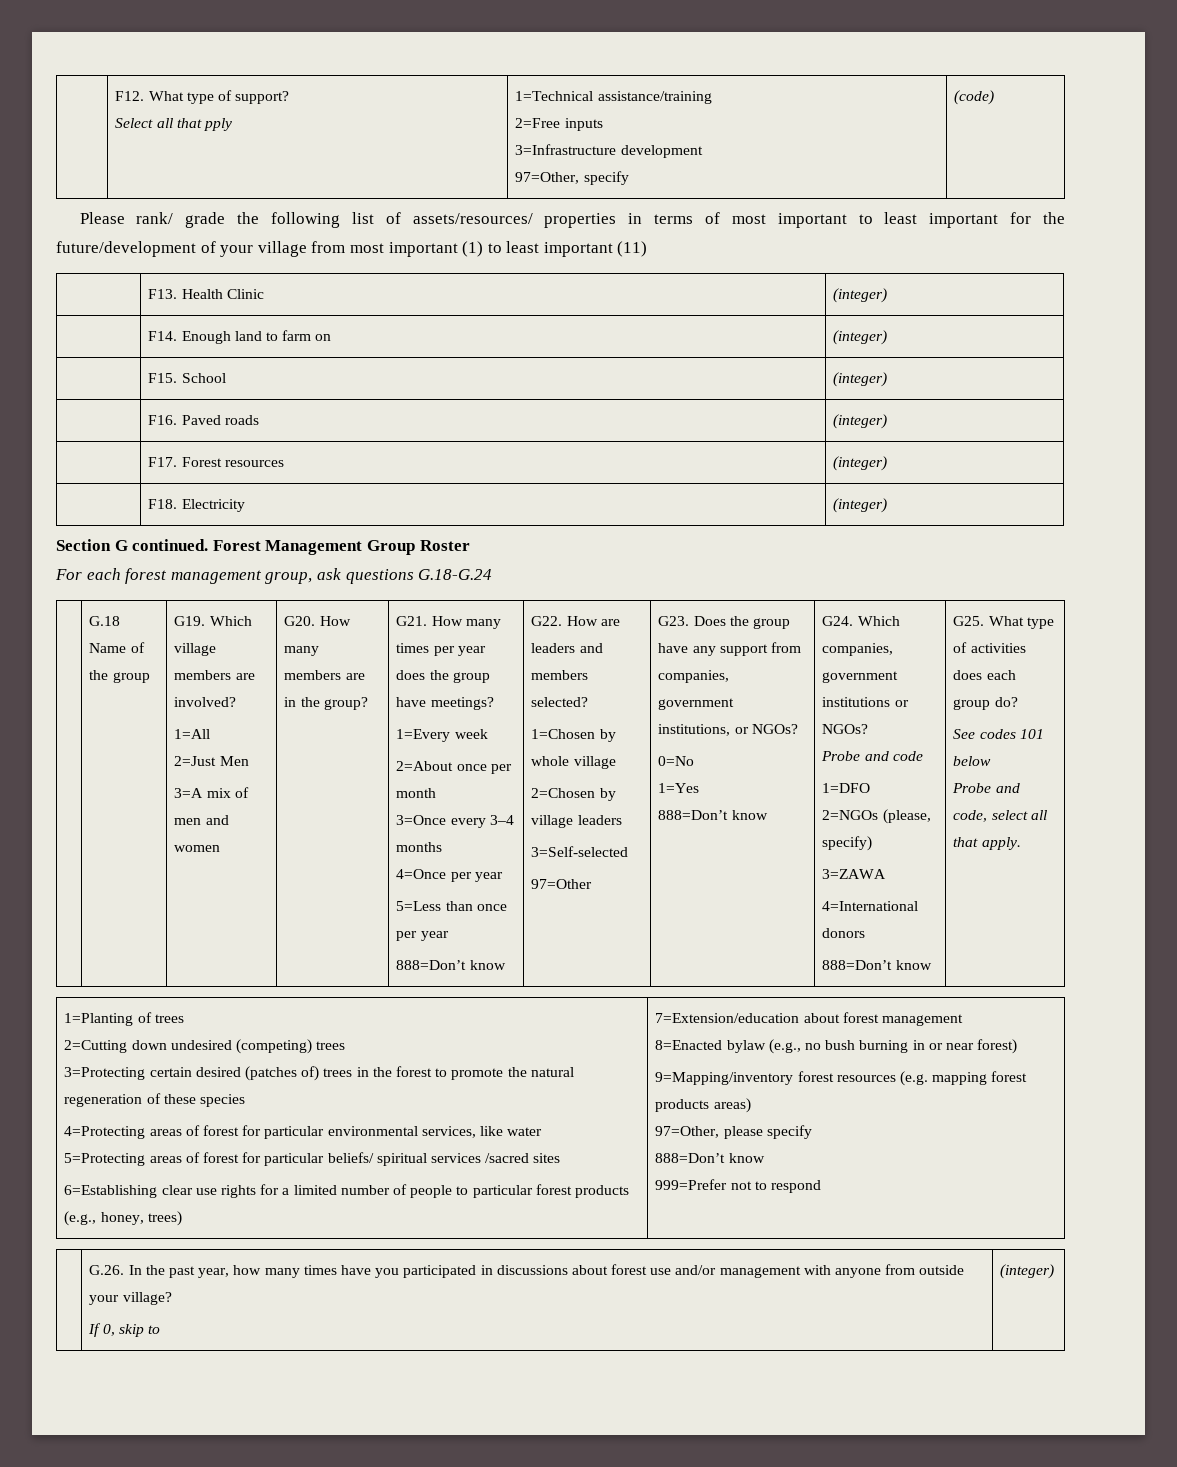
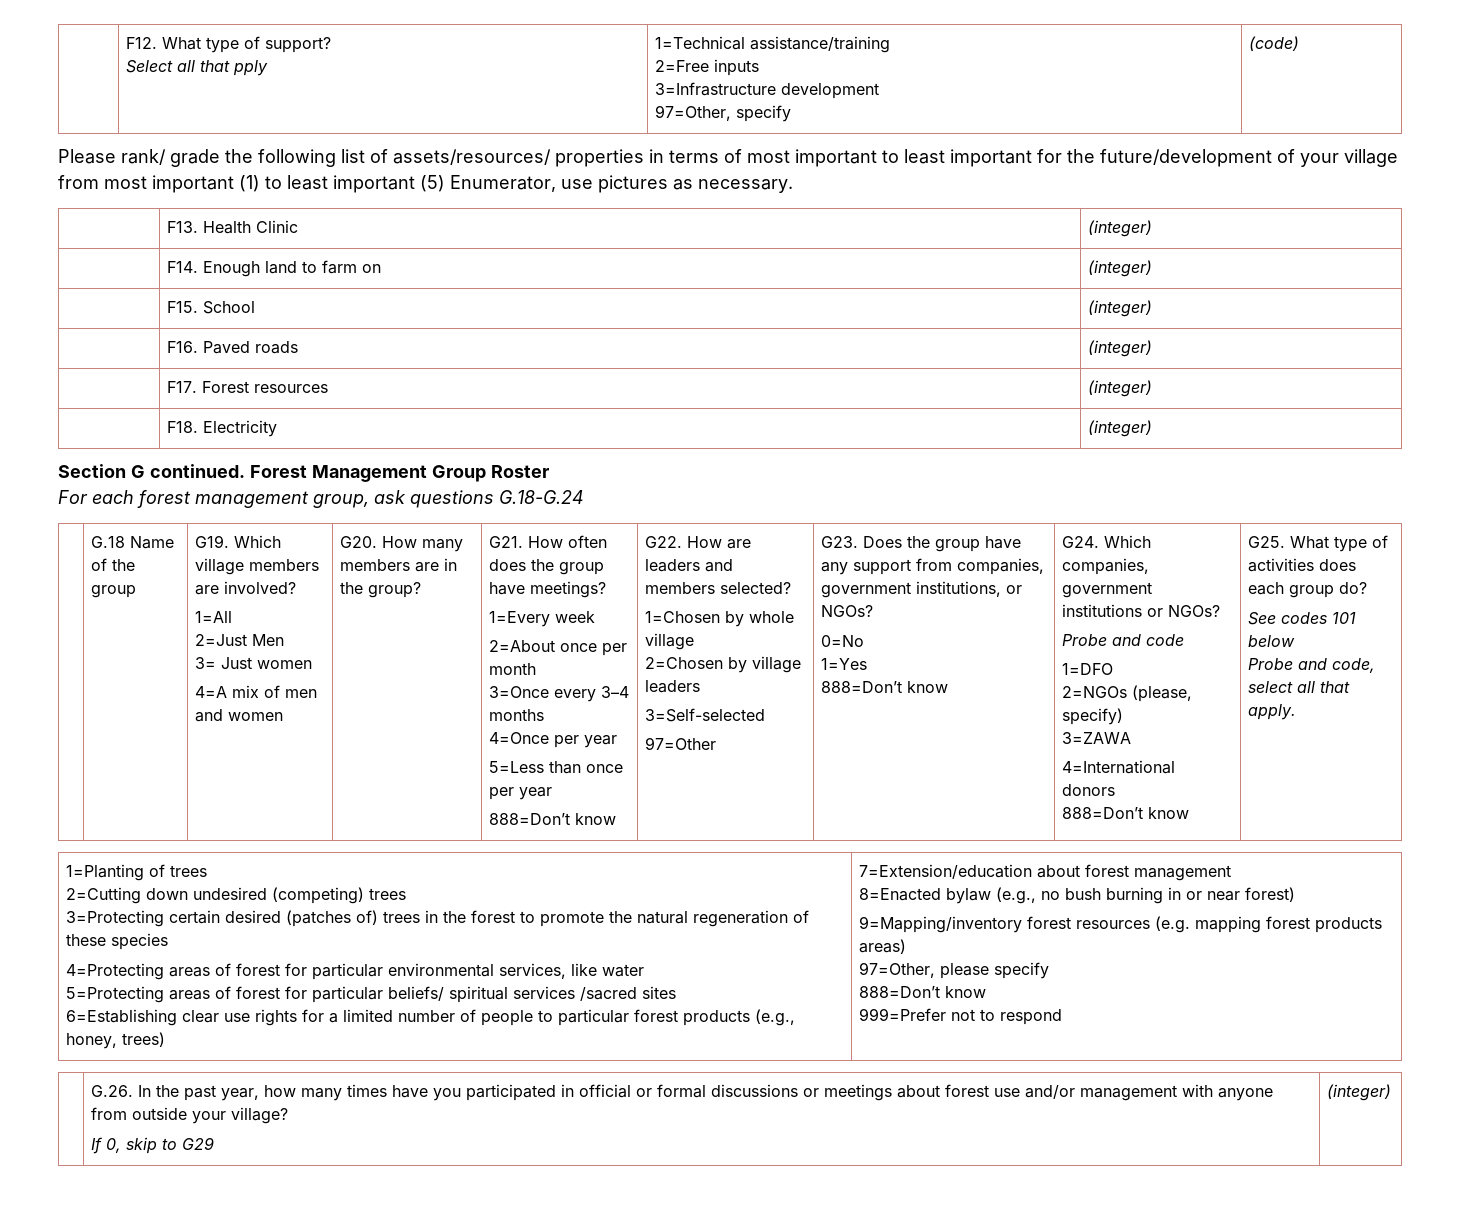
[617,241,648,257] (11) -> [420,175,793,193] (5) Enumerator, use pictures as necessary.
[174,788,204,798] 3=A -> [195,657,313,669] [195,686,228,698] 3= Just women // 4=A
[465,619,501,629] [396,643,486,656] many times per year -> [568,535,608,548] often
[496,1265,568,1275] discussions -> [579,1084,893,1101] official or formal discussions or meetings
(161, 1329) none -> [182,1137,215,1150] G29

